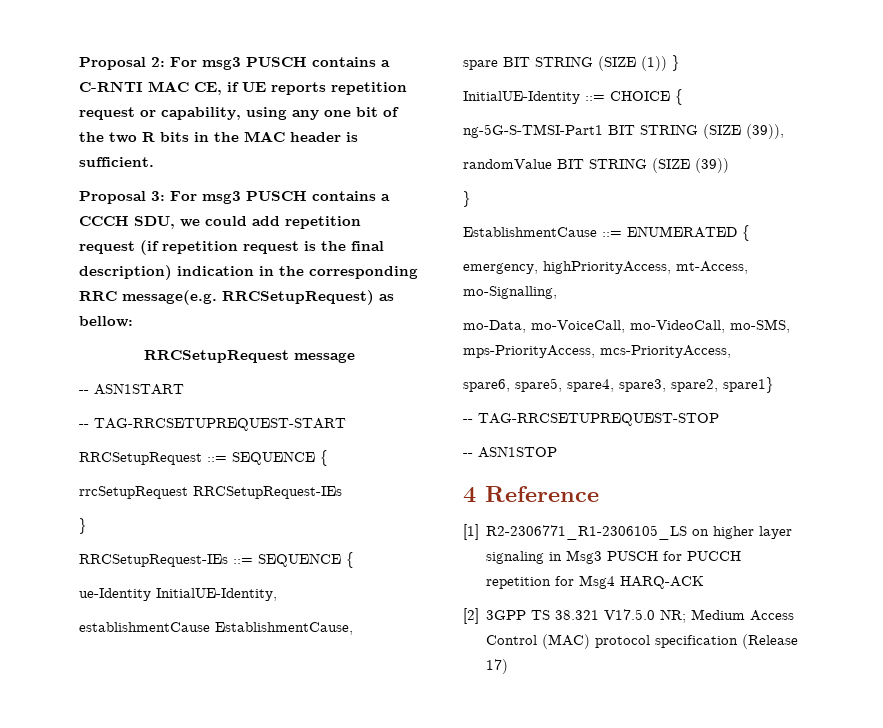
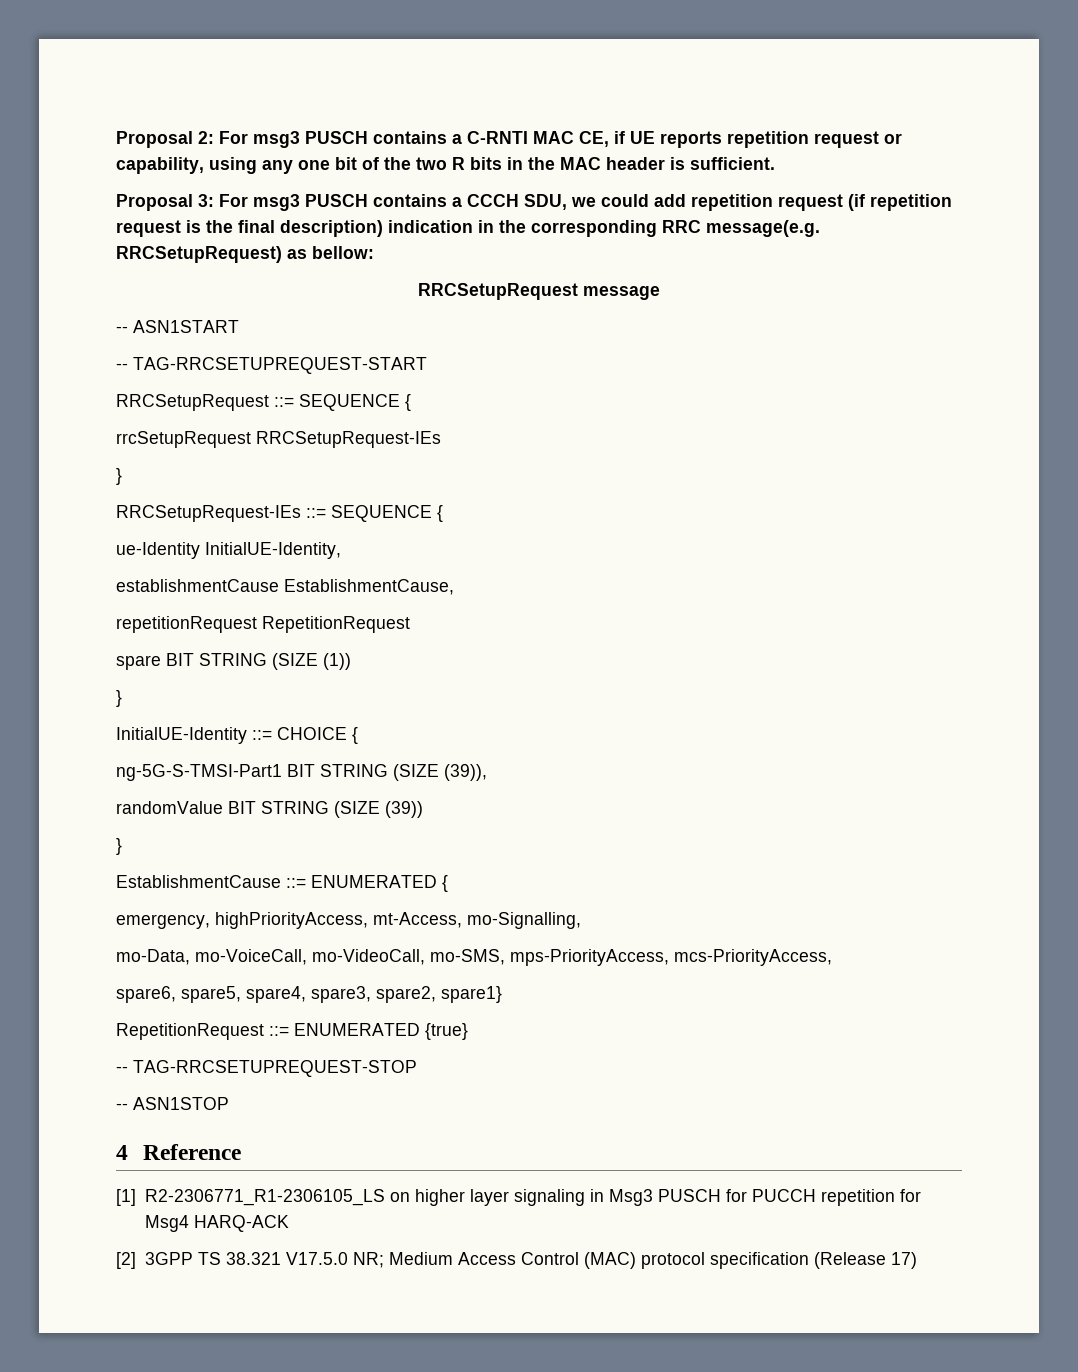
(353, 628) none -> [116,616,410,633] // repetitionRequest RepetitionRequest
(667, 63) none -> (351, 661) //
(774, 385) none -> [116,1023,468,1040] // RepetitionRequest ::= ENUMERATED {true}

